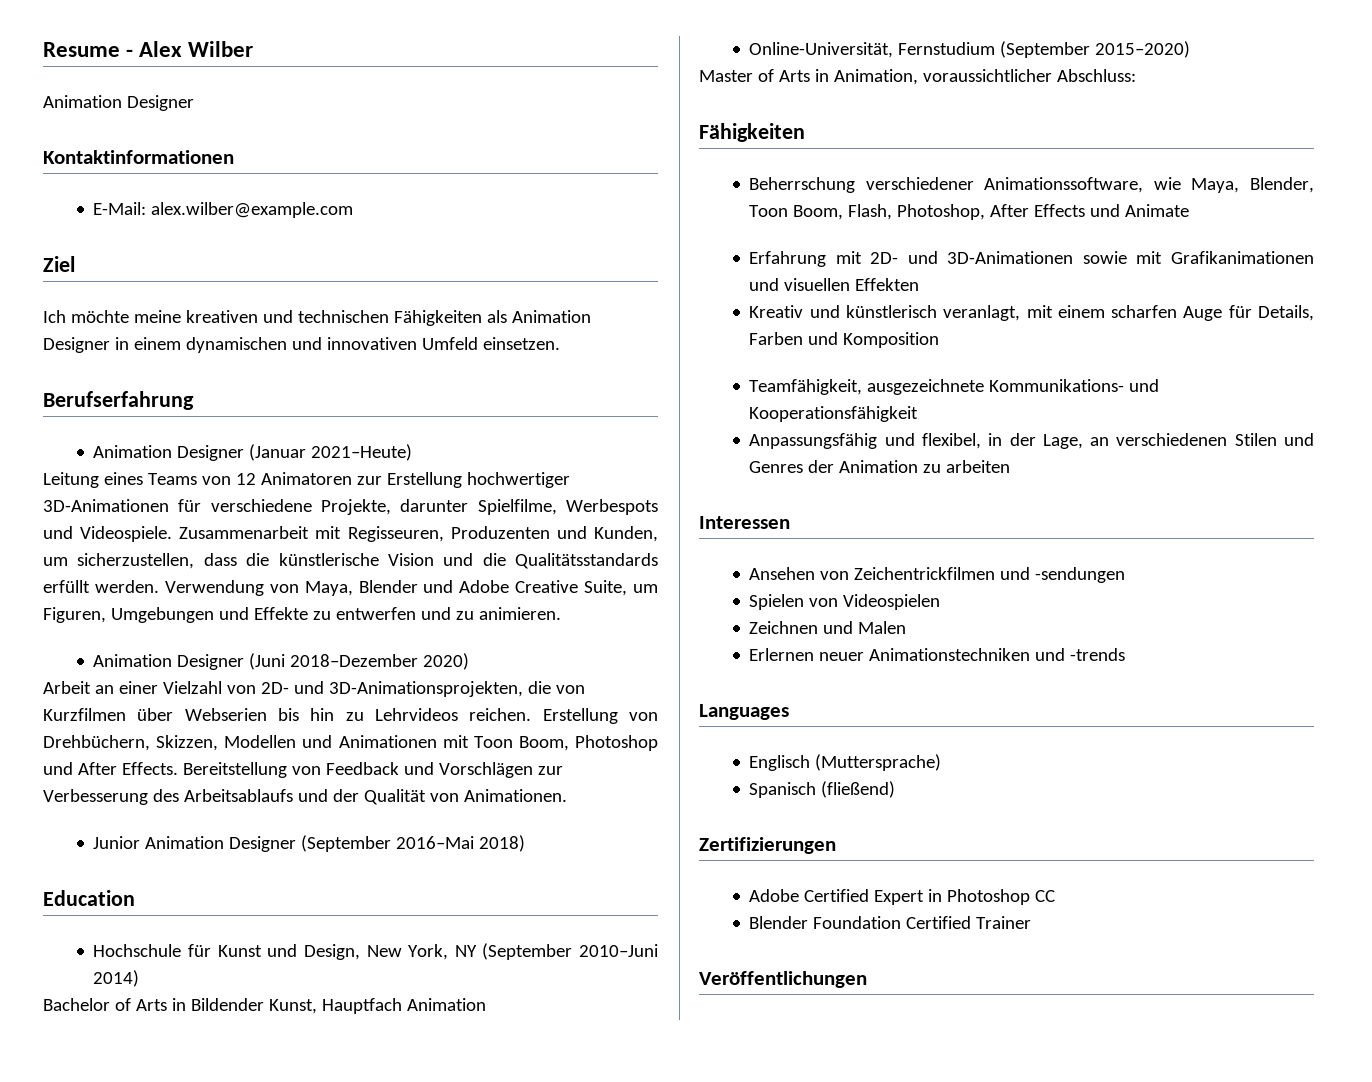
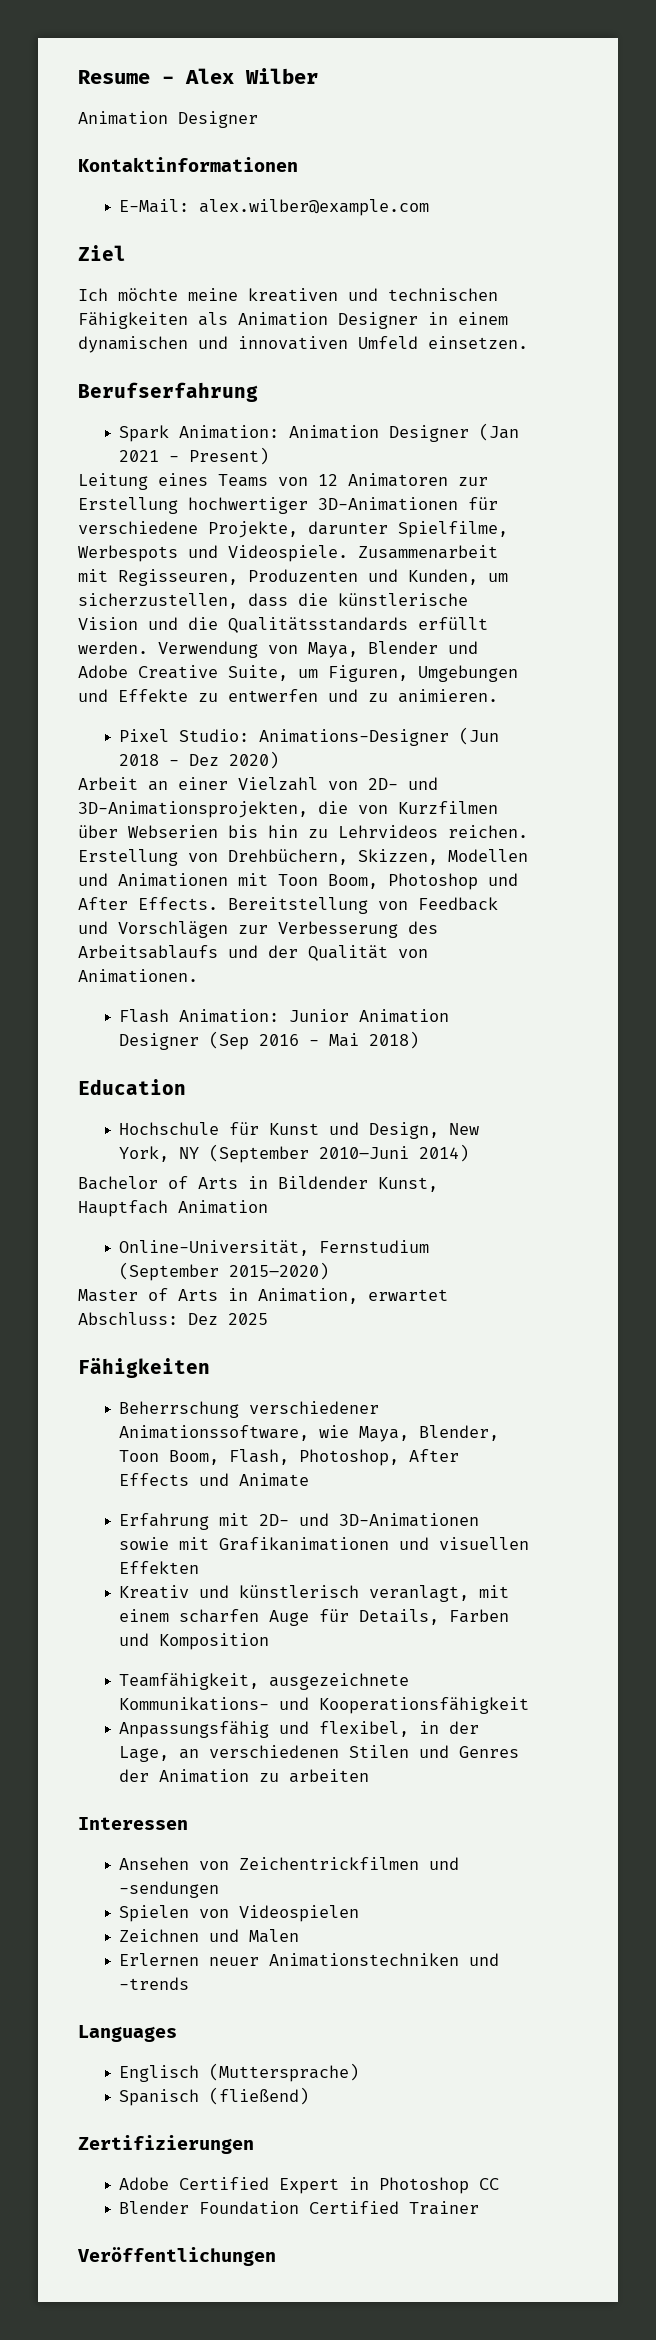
[93,444,413,461] Animation Designer (Januar 2021–Heute) -> [119,423,520,442] [119,447,270,465] Spark Animation: Animation Designer (Jan 2021 - Present)
[93,653,419,670] Animation Designer (Juni 2018–Dezember -> [119,727,500,746] [119,754,220,766] Pixel Studio: Animations-Designer (Jun 2018 - Dez
(567, 795) none -> [119,1009,280,1023] Flash Animation:
[301,835,475,852] (September 2016–Mai -> [209,1031,360,1050] (Sep 2016 - Mai
[922,69,1052,82] voraussichtlicher -> [368,1289,448,1302] erwartet
(1136, 75) none -> [188,1313,268,1325] Dez 2025

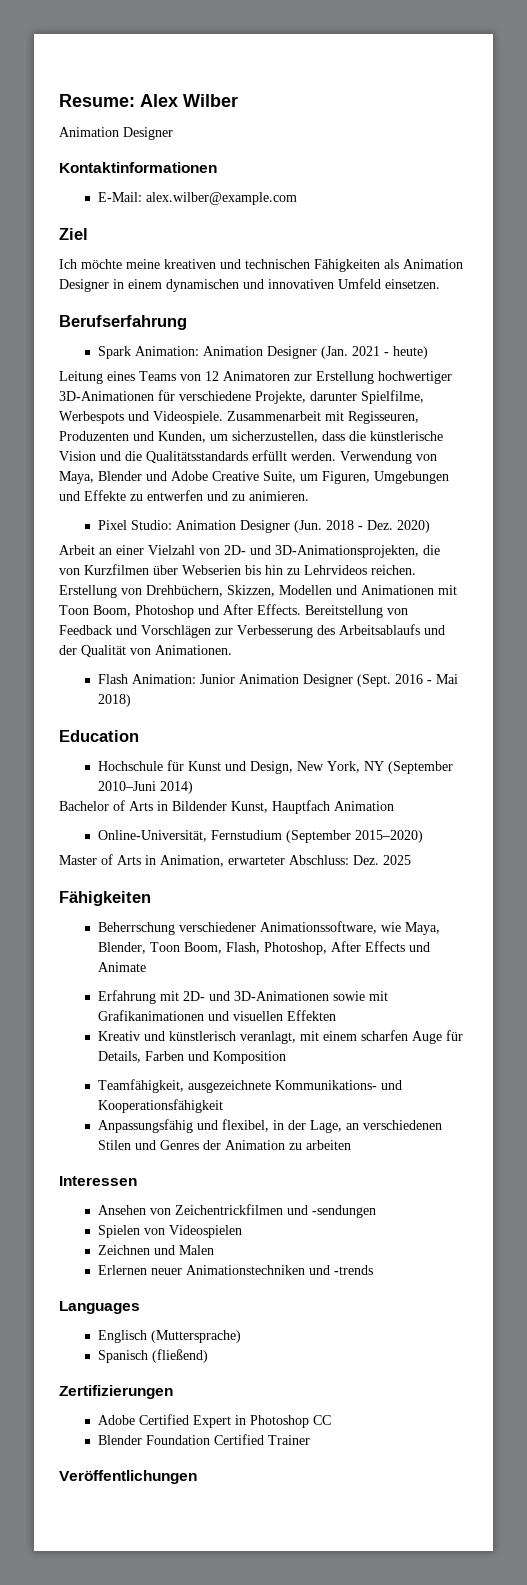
[78,70,174,84] Resume - -> [59,94,135,107] Resume:
[479,423,520,441] (Jan -> [320,346,348,359] (Jan.
[189,447,270,465] Present) -> [392,346,428,359] heute)
[259,727,500,746] Animations-Designer (Jun -> [175,520,322,533] Animation Designer (Jun.
[189,754,220,766] Dez -> [366,520,393,530] Dez.
[209,1031,250,1050] (Sep -> [356,674,391,687] (Sept.
[368,1289,448,1302] [78,1312,218,1325] erwartet Abschluss: Dez -> [228,855,379,865] erwarteter Abschluss: Dez.

